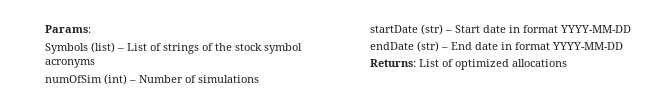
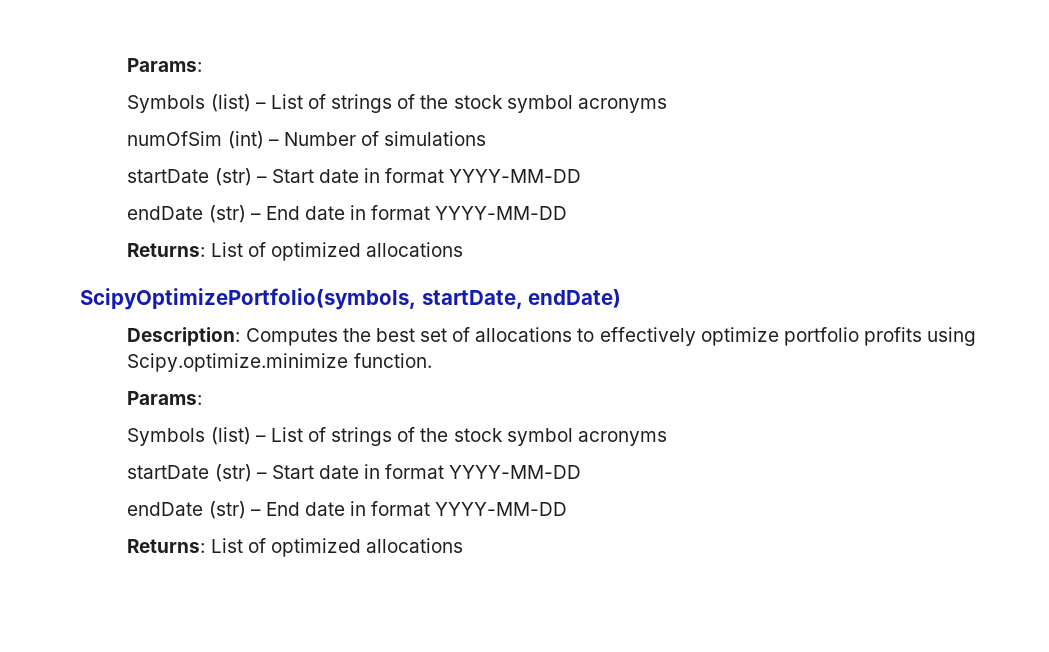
(568, 63) none -> [80,288,622,310] [127,327,977,346] [127,353,432,372] [127,391,203,405] [127,427,667,446] [127,464,582,482] [127,501,568,519] [127,538,463,557] // ScipyOptimizePortfolio(symbols, startDate, endDate) // Description: Computes the best set of allocations to effectively optimize portfolio profits using Scipy.optimize.minimize function. // Params: // Symbols (list) – List of strings of the stock symbol acronyms // startDate (str) – Start date in format YYYY-MM-DD // endDate (str) – End date in format YYYY-MM-DD // Returns: List of optimized allocations

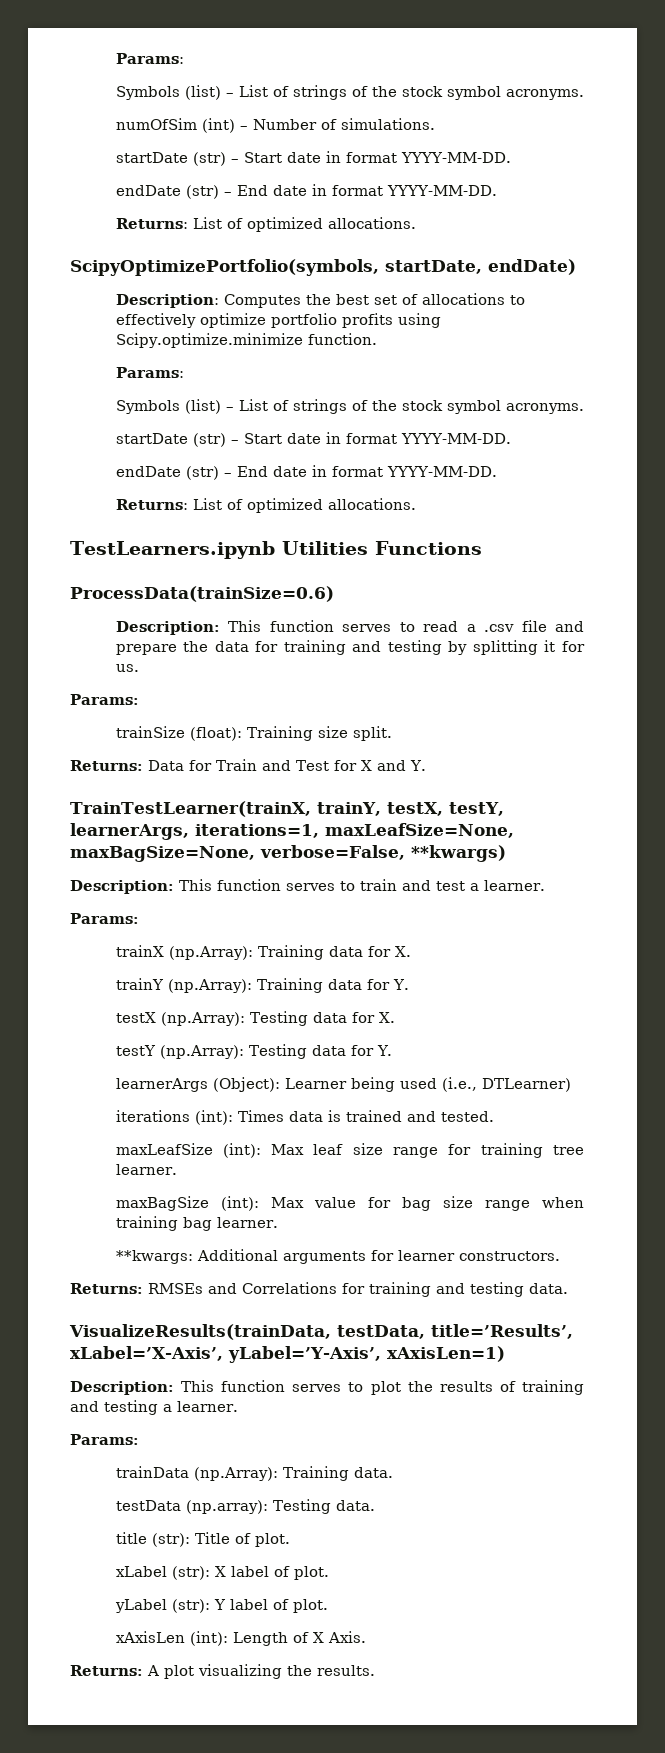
[577,98,667,113] acronyms -> [505,89,584,100] acronyms.
[384,131,487,146] [127,168,582,186] [127,205,568,223] [127,242,463,261] simulations // startDate (str) – Start date in format YYYY-MM-DD // endDate (str) – End date in format YYYY-MM-DD // Returns: List of optimized allocations -> [340,118,435,130] [115,151,511,166] [115,184,497,199] [115,217,416,232] simulations. // startDate (str) – Start date in format YYYY-MM-DD. // endDate (str) – End date in format YYYY-MM-DD. // Returns: List of optimized allocations.
[577,431,667,446] [127,464,582,482] [127,501,568,519] [127,538,463,557] acronyms // startDate (str) – Start date in format YYYY-MM-DD // endDate (str) – End date in format YYYY-MM-DD // Returns: List of optimized allocations -> [505,403,584,414] [115,432,511,447] [115,465,497,480] [115,498,416,513] [70,541,482,559] [70,586,334,602] [115,620,584,635] [115,640,585,655] [115,664,139,672] [70,694,139,705] [115,726,392,741] [70,759,426,771] [70,801,504,817] [70,823,514,840] [70,845,506,862] [70,879,545,894] [70,913,139,924] [115,945,411,960] [115,978,409,993] [115,1011,395,1026] [115,1044,393,1059] [115,1077,571,1092] [115,1110,494,1125] [115,1143,585,1158] [115,1164,177,1175] [115,1196,585,1211] [115,1216,278,1231] [115,1249,560,1264] [70,1282,568,1297] [69,1324,573,1340] [70,1346,505,1363] [70,1380,584,1395] [70,1400,238,1415] [70,1434,139,1445] [115,1466,393,1481] [115,1499,375,1514] [115,1532,290,1547] [115,1566,329,1580] [114,1599,328,1613] [115,1631,366,1646] [70,1664,375,1679] acronyms. // startDate (str) – Start date in format YYYY-MM-DD. // endDate (str) – End date in format YYYY-MM-DD. // Returns: List of optimized allocations. // TestLearners.ipynb Utilities Functions // ProcessData(trainSize=0.6) // Description: This function serves to read a .csv file and prepare the data for training and testing by splitting it for us. // Params: // trainSize (float): Training size split. // Returns: Data for Train and Test for X and Y. // TrainTestLearner(trainX, trainY, testX, testY, learnerArgs, iterations=1, maxLeafSize=None, maxBagSize=None, verbose=False, **kwargs) // Description: This function serves to train and test a learner. // Params: // trainX (np.Array): Training data for X. // trainY (np.Array): Training data for Y. // testX (np.Array): Testing data for X. // testY (np.Array): Testing data for Y. // learnerArgs (Object): Learner being used (i.e., DTLearner) // iterations (int): Times data is trained and tested. // maxLeafSize (int): Max leaf size range for training tree learner. // maxBagSize (int): Max value for bag size range when training bag learner. // **kwargs: Additional arguments for learner constructors. // Returns: RMSEs and Correlations for training and testing data. // VisualizeResults(trainData, testData, title=’Results’, xLabel=’X-Axis’, yLabel=’Y-Axis’, xAxisLen=1) // Description: This function serves to plot the results of training and testing a learner. // Params: // trainData (np.Array): Training data. // testData (np.array): Testing data. // title (str): Title of plot. // xLabel (str): X label of plot. // yLabel (str): Y label of plot. // xAxisLen (int): Length of X Axis. // Returns: A plot visualizing the results.

